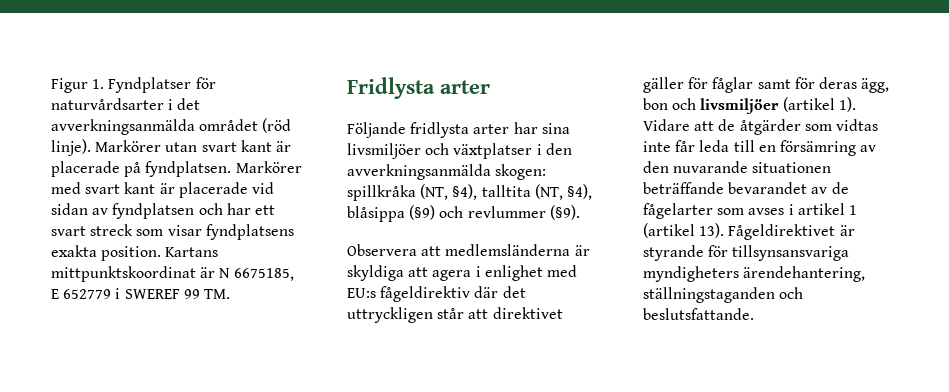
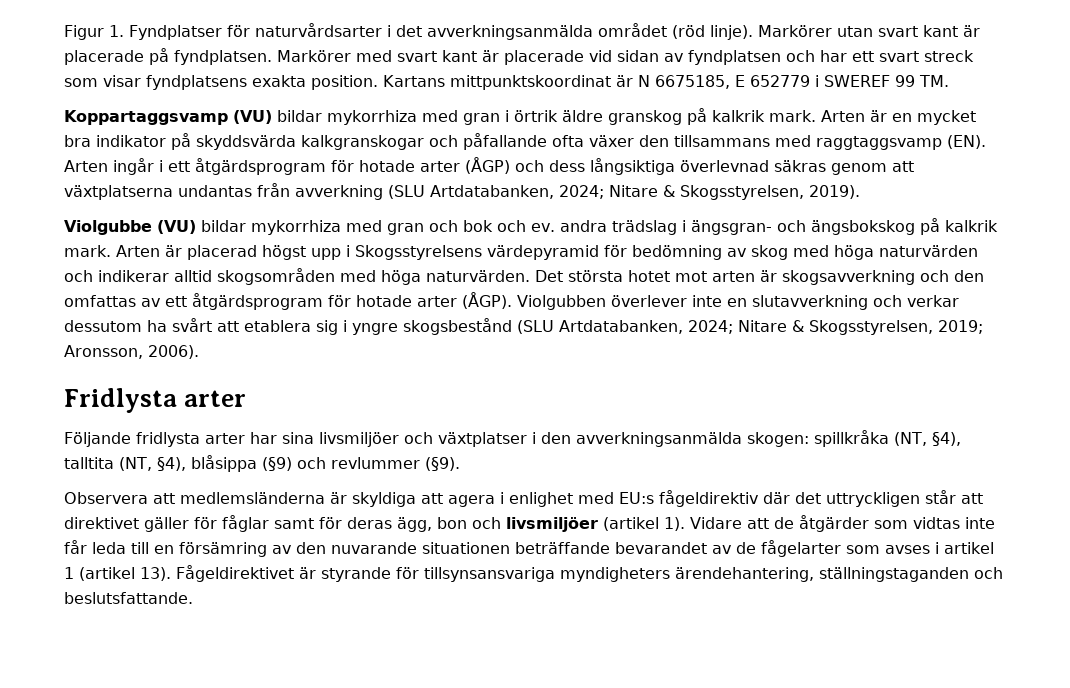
(230, 294) none -> [64,108,976,125] [64,133,986,150] [64,157,914,175] [64,183,860,200] [64,218,998,235] [64,245,978,260] [64,268,984,285] [64,292,959,310] [64,318,983,335] [64,345,199,359] // Koppartaggsvamp (VU) bildar mykorrhiza med gran i örtrik äldre granskog på kalkrik mark. Arten är en mycket bra indikator på skyddsvärda kalkgranskogar och påfallande ofta växer den tillsammans med raggtaggsvamp (EN). Arten ingår i ett åtgärdsprogram för hotade arter (ÅGP) och dess långsiktiga överlevnad säkras genom att växtplatserna undantas från avverkning (SLU Artdatabanken, 2024; Nitare & Skogsstyrelsen, 2019). // Violgubbe (VU) bildar mykorrhiza med gran och bok och ev. andra trädslag i ängsgran- och ängsbokskog på kalkrik mark. Arten är placerad högst upp i Skogsstyrelsens värdepyramid för bedömning av skog med höga naturvärden och indikerar alltid skogsområden med höga naturvärden. Det största hotet mot arten är skogsavverkning och den omfattas av ett åtgärdsprogram för hotade arter (ÅGP). Violgubben överlever inte en slutavverkning och verkar dessutom ha svårt att etablera sig i yngre skogsbestånd (SLU Artdatabanken, 2024; Nitare & Skogsstyrelsen, 2019; Aronsson, 2006).

